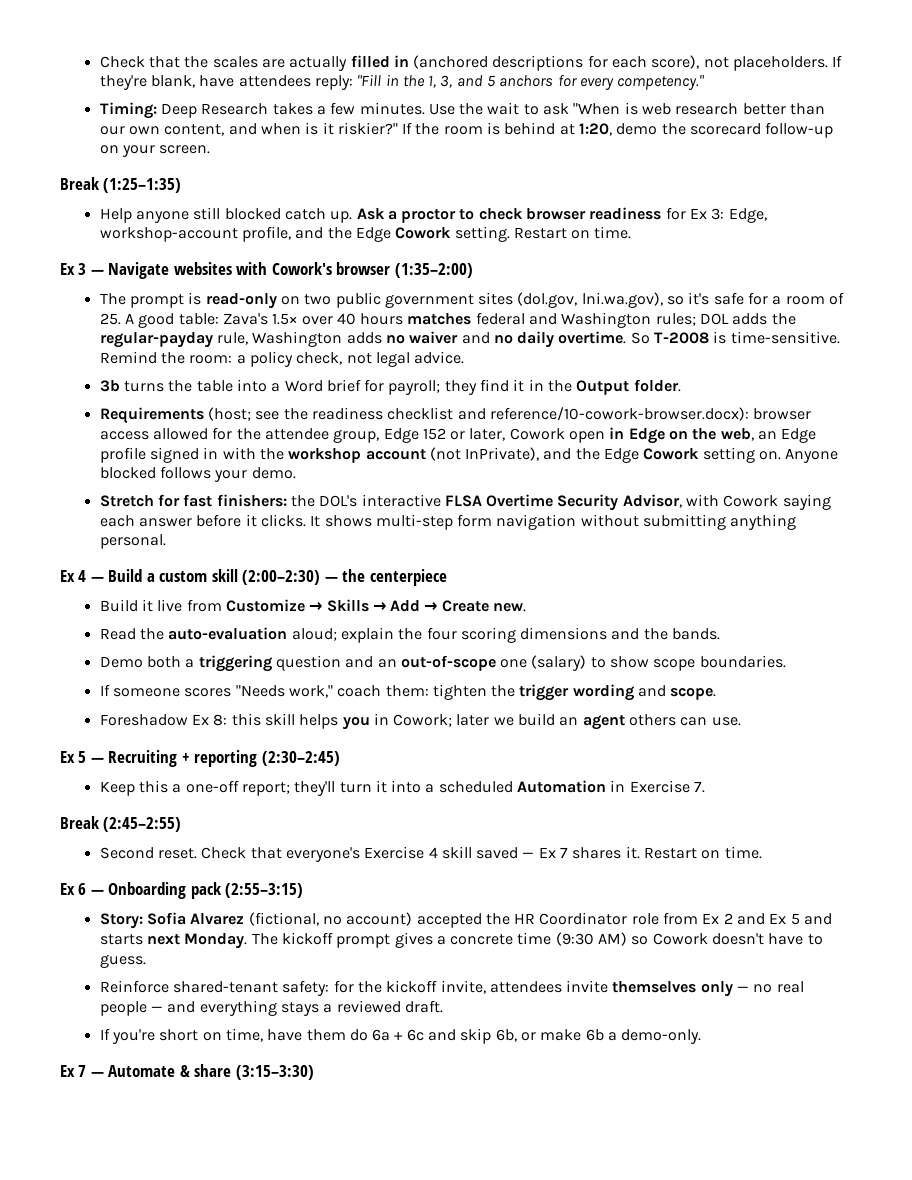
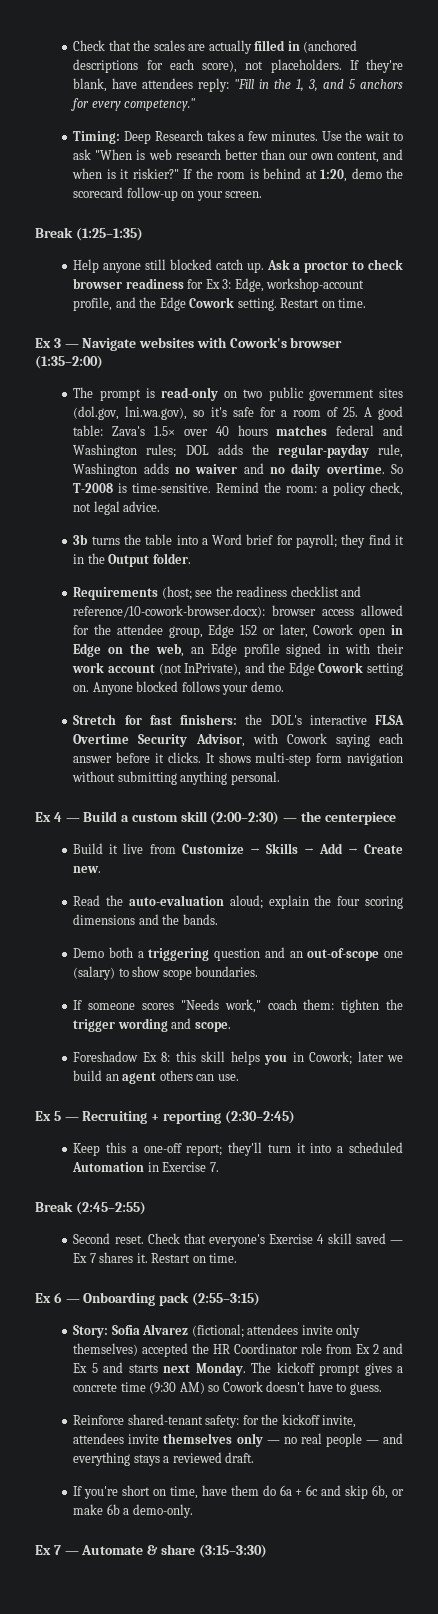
[259,448,362,463] the workshop -> [376,643,404,654] [72,662,105,673] their work
[248,912,413,926] (fictional, no account) -> [191,1324,361,1338] [73,1343,139,1356] (fictional; attendees invite only themselves)

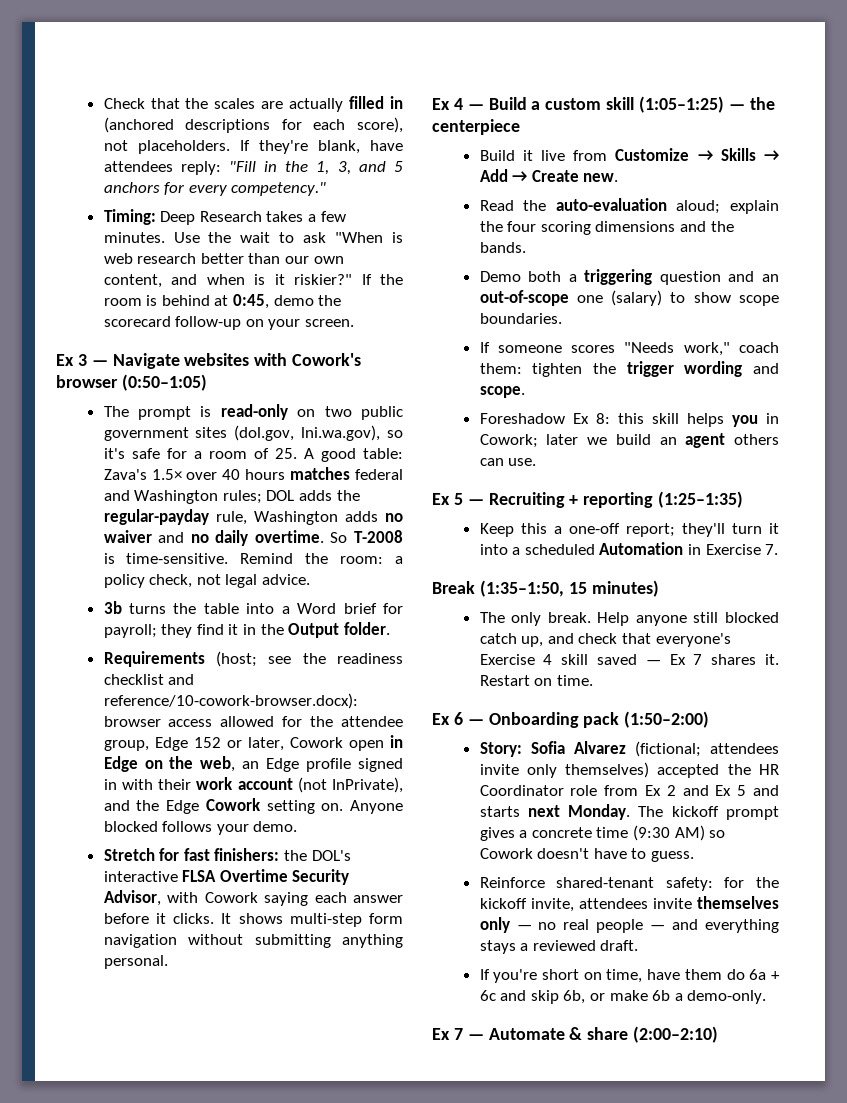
[320,169,348,182] 1:20, -> [232,294,269,309] 0:45,
[35,227,143,241] [73,259,403,273] [73,278,365,292] [73,297,367,311] // Break (1:25–1:35) // Help anyone still blocked catch up. Ask a proctor to check browser readiness for Ex 3: Edge, workshop-account profile, and the Edge Cowork setting. Restart on time. -> (354, 323) none
[35,355,103,369] (1:35–2:00) -> [121,374,207,391] (0:50–1:05)
[210,811,280,825] (2:00–2:30) -> [639,96,725,113] (1:05–1:25)
[224,1110,295,1124] (2:30–2:45) -> [658,491,744,508] (1:25–1:35)
[75,1201,146,1215] [73,1233,180,1244] (2:45–2:55) // Second reset. Check -> [479,580,659,597] [479,612,779,626] [479,633,618,647] (1:35–1:50, 15 minutes) // The only break. Help anyone still blocked catch up, and check
[191,1292,260,1306] (2:55–3:15) -> [624,711,710,728] (1:50–2:00)
[198,1544,267,1558] (3:15–3:30) -> [633,1026,719,1043] (2:00–2:10)

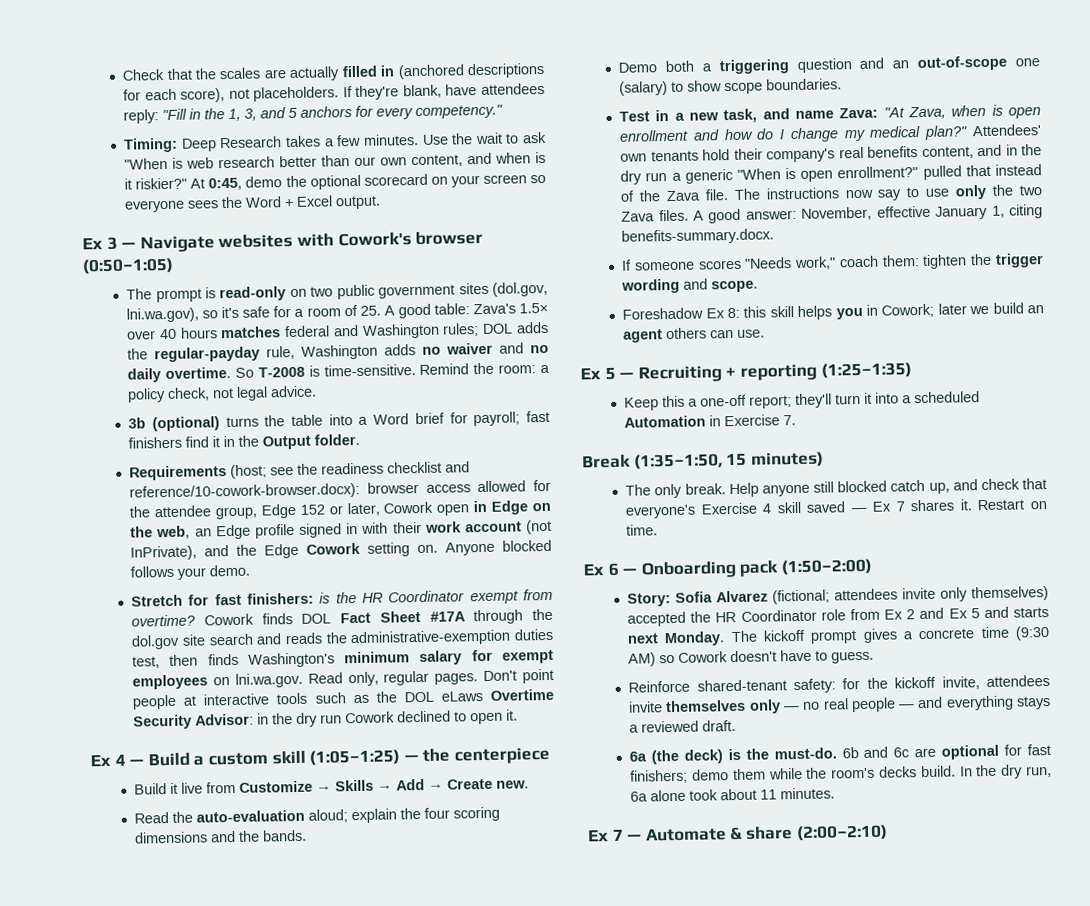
[361,274,404,285] [103,294,342,309] [103,316,354,330] If the room is behind at 0:45, demo the scorecard follow-up on your screen. -> [190,173,546,191] [124,195,382,213] At 0:45, demo the optional scorecard on your screen so everyone sees the Word + Excel output.
(122, 607) none -> [151,416,220,432] (optional)
[161,624,193,638] they -> [526,410,550,423] [128,436,183,449] fast finishers
[283,850,351,861] [103,869,350,885] [103,890,403,906] [103,913,403,927] [103,934,403,948] [103,955,168,969] the DOL's interactive FLSA Overtime Security Advisor, with Cowork saying each answer before it clicks. It shows multi-step form navigation without submitting anything personal. -> [319,588,553,605] [131,608,553,627] [131,628,553,650] [132,649,554,669] [132,668,554,690] [132,688,554,710] [133,709,519,730] is the HR Coordinator exempt from overtime? Cowork finds DOL Fact Sheet #17A through the dol.gov site search and reads the administrative-exemption duties test, then finds Washington's minimum salary for exempt employees on lni.wa.gov. Read only, regular pages. Don't point people at interactive tools such as the DOL eLaws Overtime Security Advisor: in the dry run Cowork declined to open it.
(562, 318) none -> [619,104,1041,124] [619,124,1042,143] [620,144,1042,163] [620,164,1042,185] [620,184,1042,202] [621,204,1043,224] [621,228,775,245] // Test in a new task, and name Zava: "At Zava, when is open enrollment and how do I change my medical plan?" Attendees' own tenants hold their company's real benefits content, and in the dry run a generic "When is open enrollment?" pulled that instead of the Zava file. The instructions now say to use only the two Zava files. A good answer: November, effective January 1, citing benefits-summary.docx.
[479,969,780,983] [479,990,767,1004] If you're short on time, have them do 6a + 6c and skip 6b, or make 6b a demo-only. -> [629,744,1051,765] [630,764,1052,784] [630,787,836,802] 6a (the deck) is the must-do. 6b and 6c are optional for fast finishers; demo them while the room's decks build. In the dry run, 6a alone took about 11 minutes.

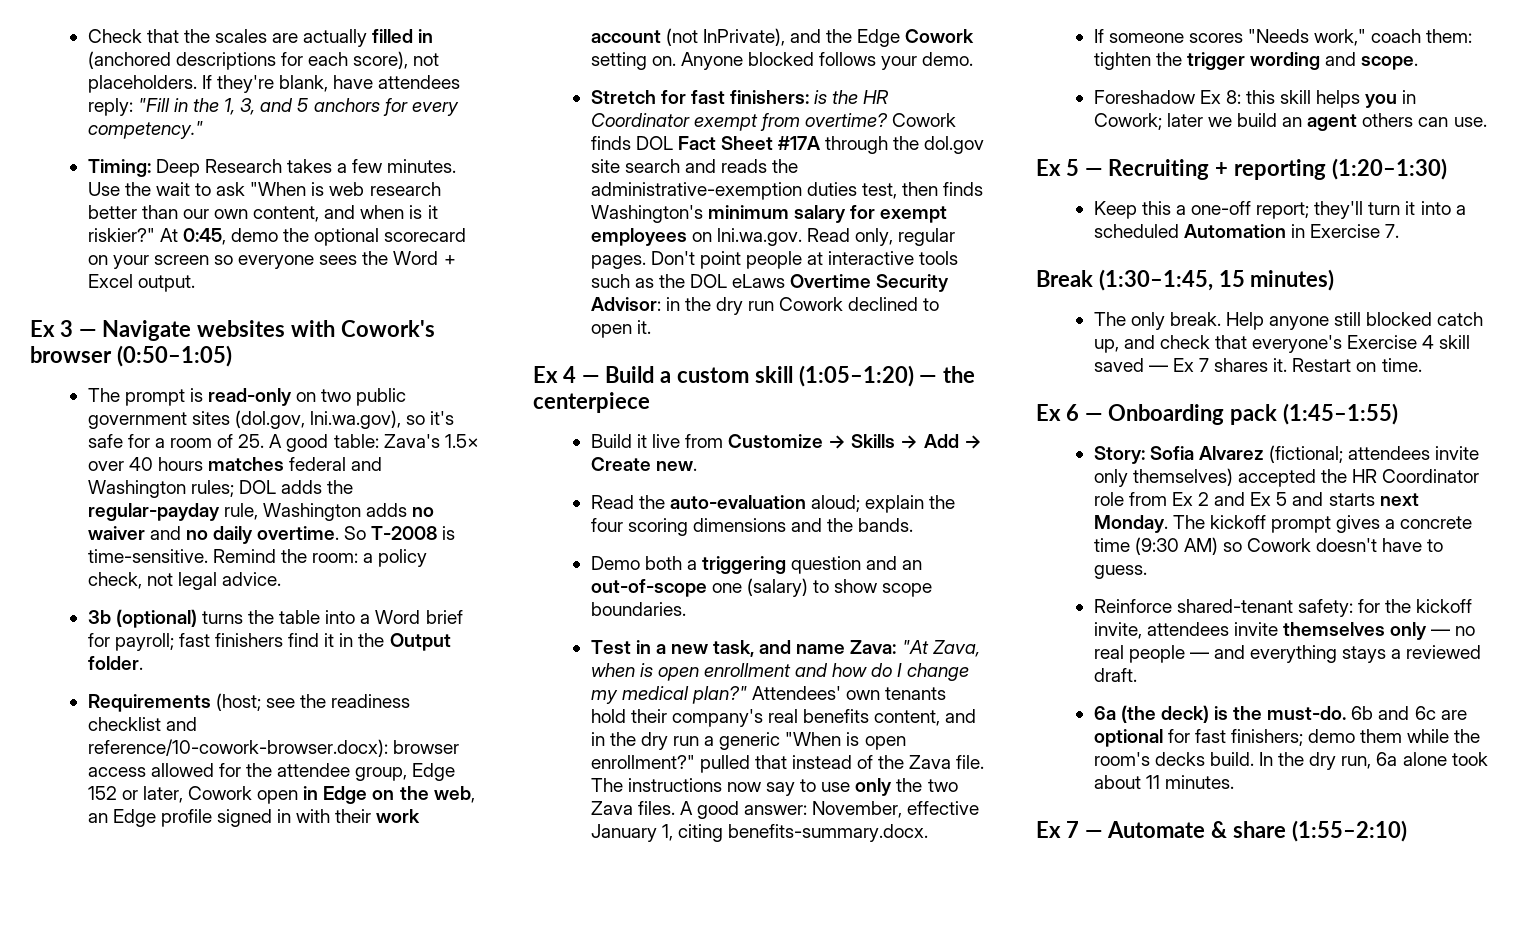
[309,749,401,766] (1:05–1:25) -> [798,365,914,387] (1:05–1:20)
[820,362,912,379] (1:25–1:35) -> [1331,158,1447,180] (1:20–1:30)
[633,453,723,470] (1:35–1:50, -> [1098,269,1213,291] (1:30–1:45,
[780,558,872,576] (1:50–2:00) -> [1283,403,1399,425] (1:45–1:55)
[795,824,888,842] (2:00–2:10) -> [1291,820,1407,842] (1:55–2:10)

